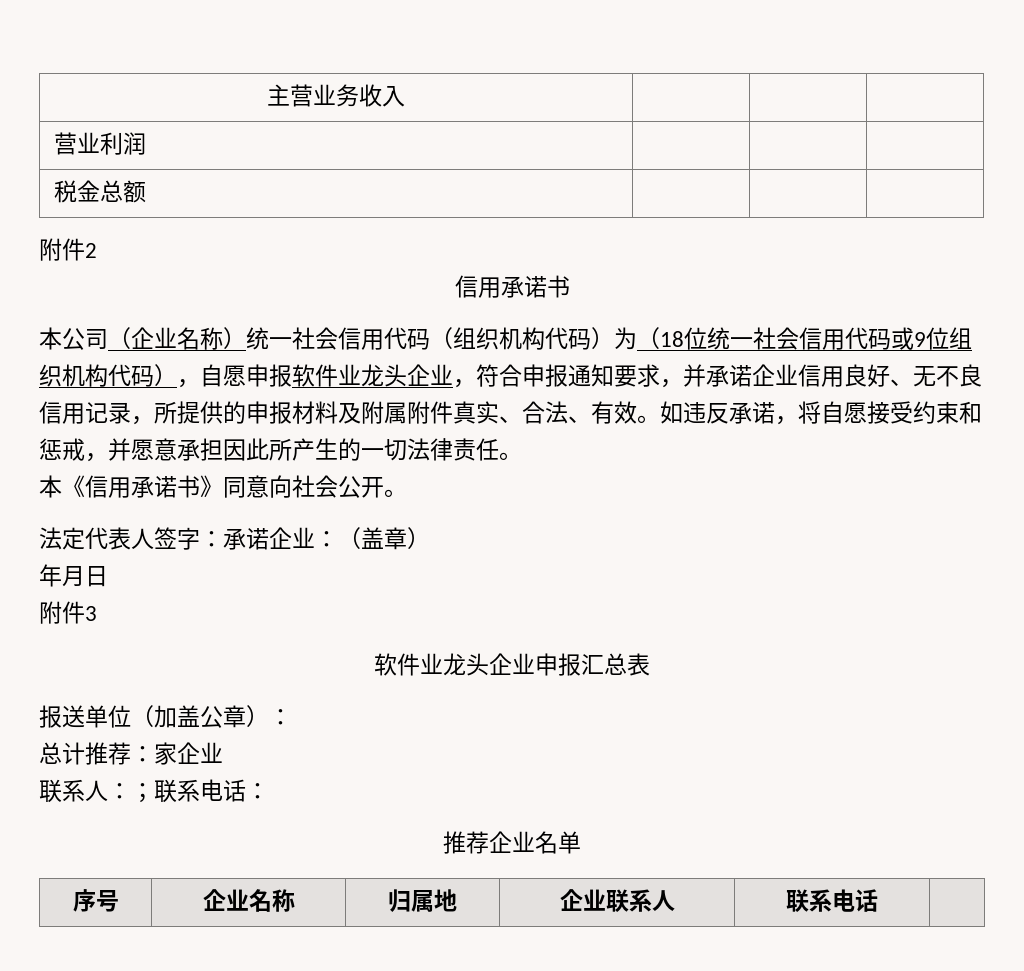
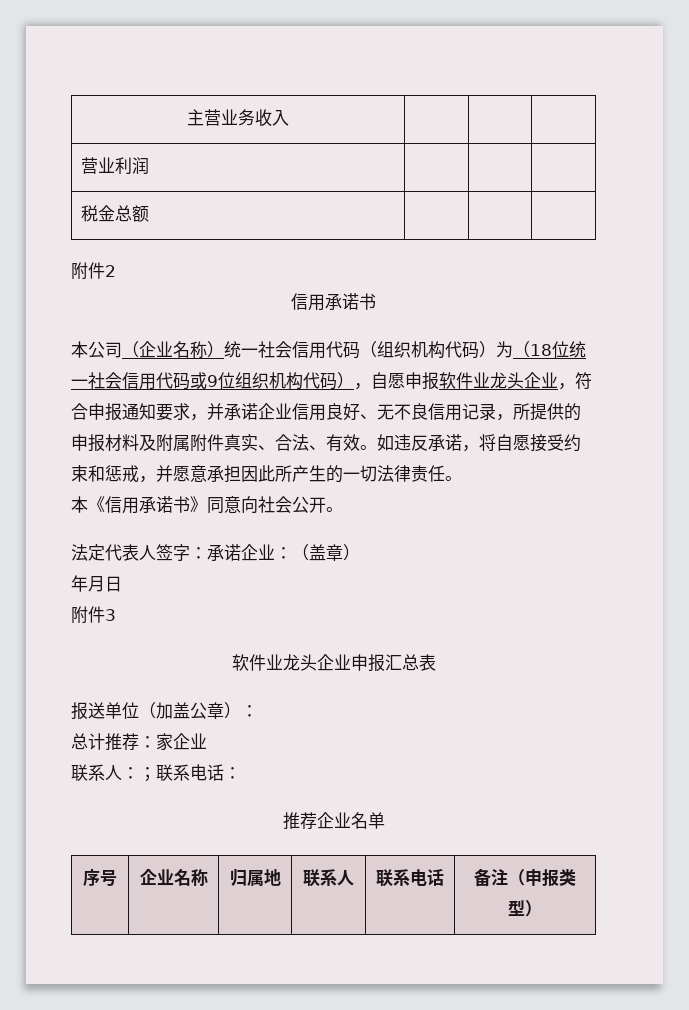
[559,889,606,911] 企业 -> (281, 877) none
(878, 900) none -> [474,868,576,887] [508,900,542,917] 备注（申报类型）

